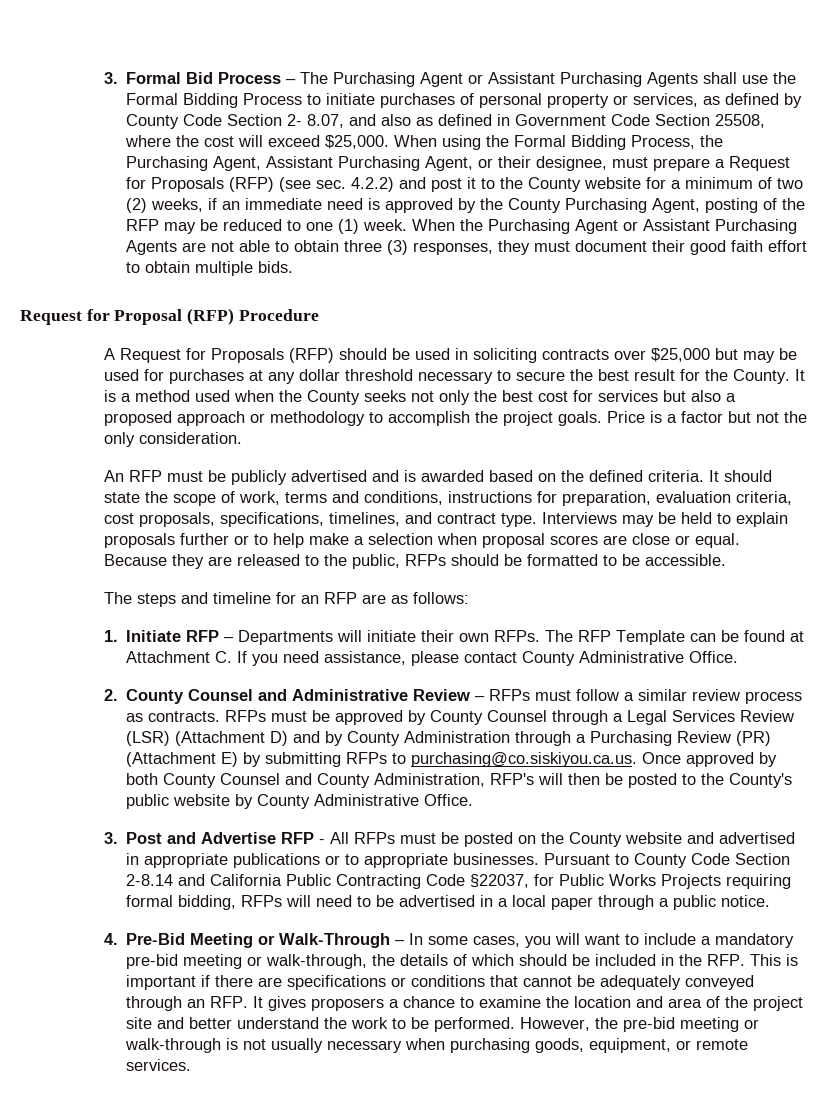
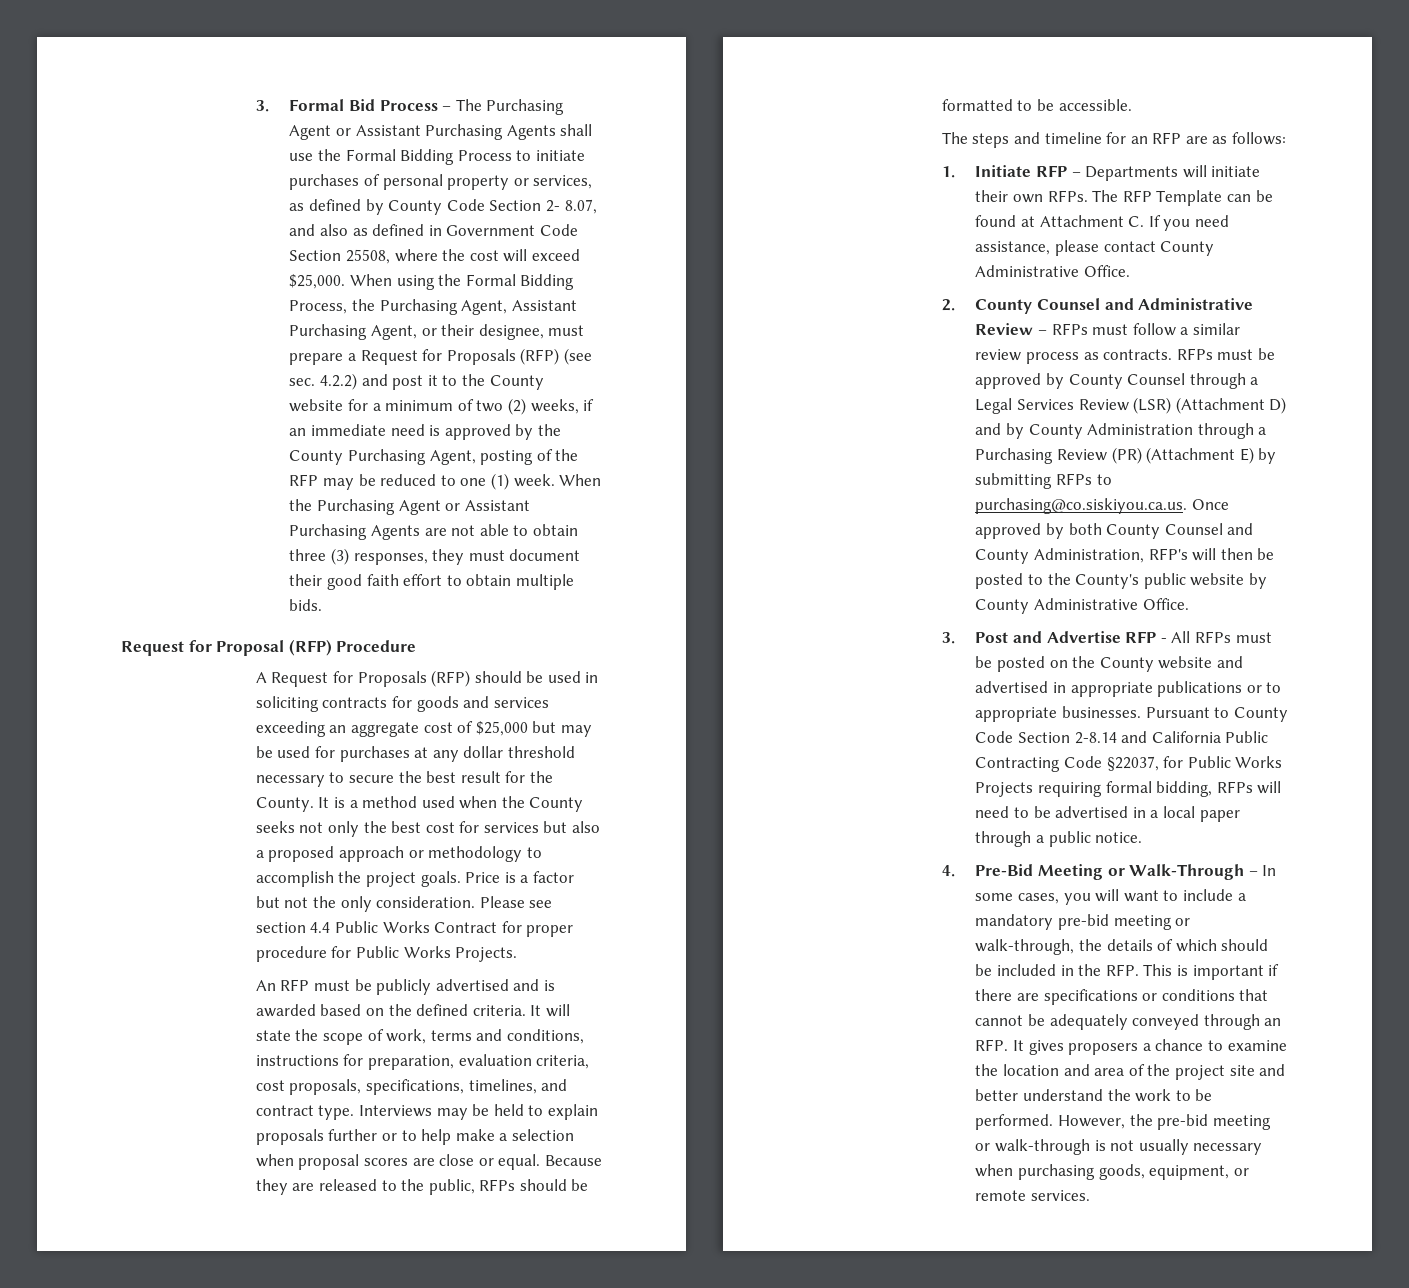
[613,350,646,360] over -> [391,696,549,712] [255,721,474,737] for goods and services exceeding an aggregate cost of
(242, 438) none -> [479,896,553,908] [255,921,574,937] [255,946,518,962] Please see section 4.4 Public Works Contract for proper procedure for Public Works Projects.
[723,470,772,482] should -> [545,1004,570,1017] will

